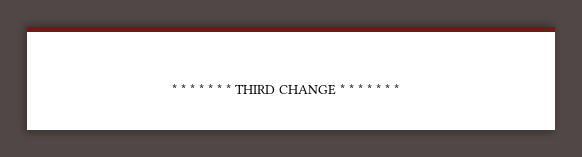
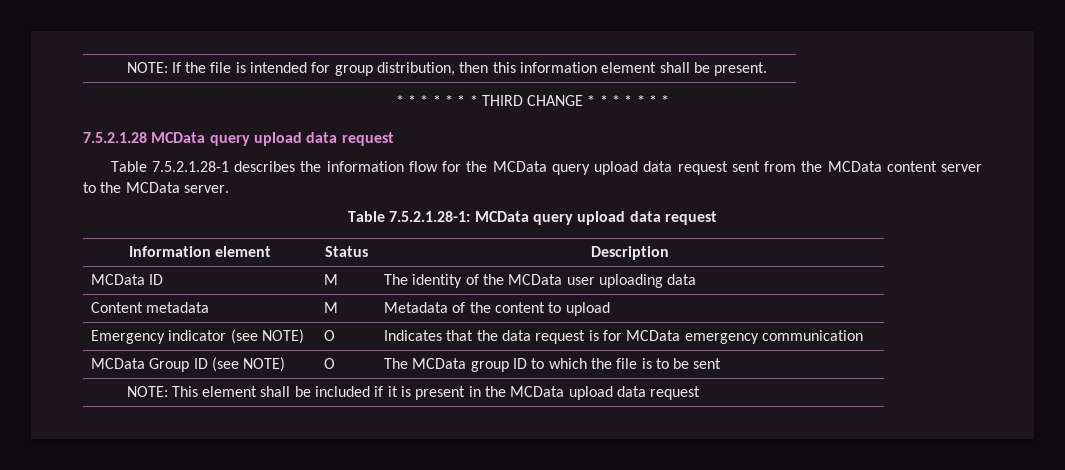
(171, 89) none -> [126,62,768,76] NOTE: If the file is intended for group distribution, then this information element shall be present. //
(399, 89) none -> [83,132,394,146] [110,161,982,175] [83,182,229,193] [348,211,717,225] [128,246,272,257] [325,246,368,257] [591,246,669,260] [90,274,164,285] [323,274,338,285] [383,274,697,288] [90,302,210,313] [323,302,338,313] [383,302,610,316] [90,329,304,344] [323,330,335,341] [383,330,863,344] [90,357,286,372] [323,358,335,369] [383,358,722,372] [126,386,701,400] // 7.5.2.1.28 MCData query upload data request // Table 7.5.2.1.28-1 describes the information flow for the MCData query upload data request sent from the MCData content server to the MCData server. // Table 7.5.2.1.28-1: MCData query upload data request // Information element | Status | Description // MCData ID | M | The identity of the MCData user uploading data // Content metadata | M | Metadata of the content to upload // Emergency indicator (see NOTE) | O | Indicates that the data request is for MCData emergency communication // MCData Group ID (see NOTE) | O | The MCData group ID to which the file is to be sent // NOTE: This element shall be included if it is present in the MCData upload data request

